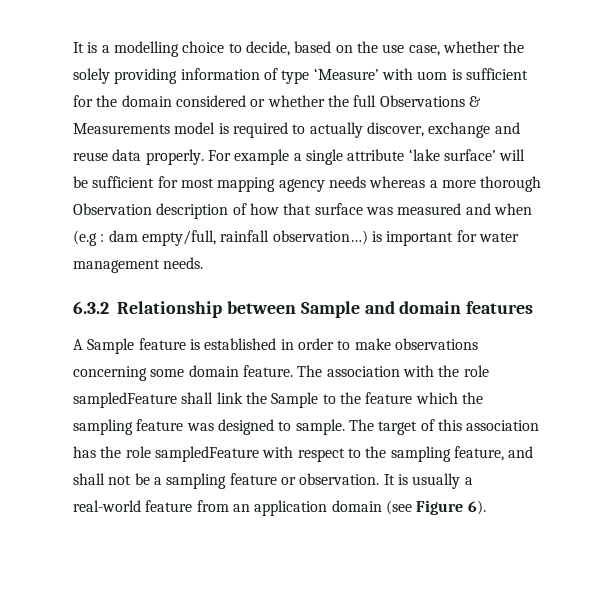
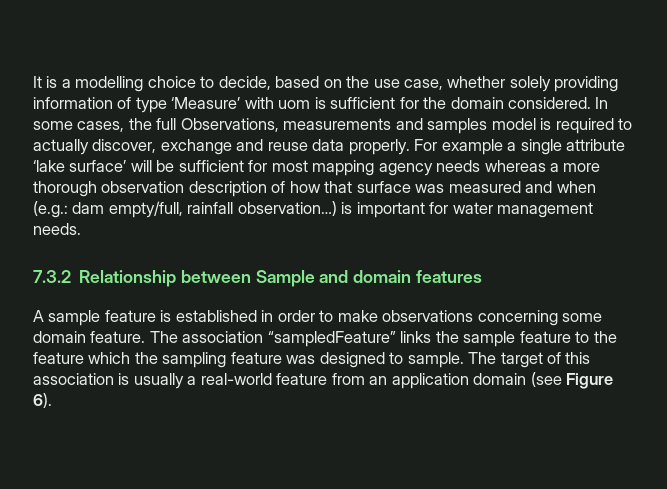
[503,41,525,53] the -> (506, 82) none
[175,95,481,107] [73,123,170,134] considered or whether the full Observations & Measurements -> [508,97,609,109] [33,118,488,134] considered. In some cases, the full Observations, measurements and samples
[73,203,152,215] Observation -> [101,181,185,193] observation
[73,230,105,246] (e.g : -> [33,201,68,218] (e.g.:
[73,301,109,314] 6.3.2 -> [33,270,71,283] 7.3.2
[87,338,135,354] Sample -> [48,310,101,326] sample
[402,365,489,377] [73,392,319,408] with the role sampledFeature shall link the Sample -> [267,331,571,347] “sampledFeature” links the sample feature
[73,446,534,462] [73,473,395,489] has the role sampledFeature with respect to the sampling feature, and shall not be a sampling feature or observation. It -> (114, 379) none

